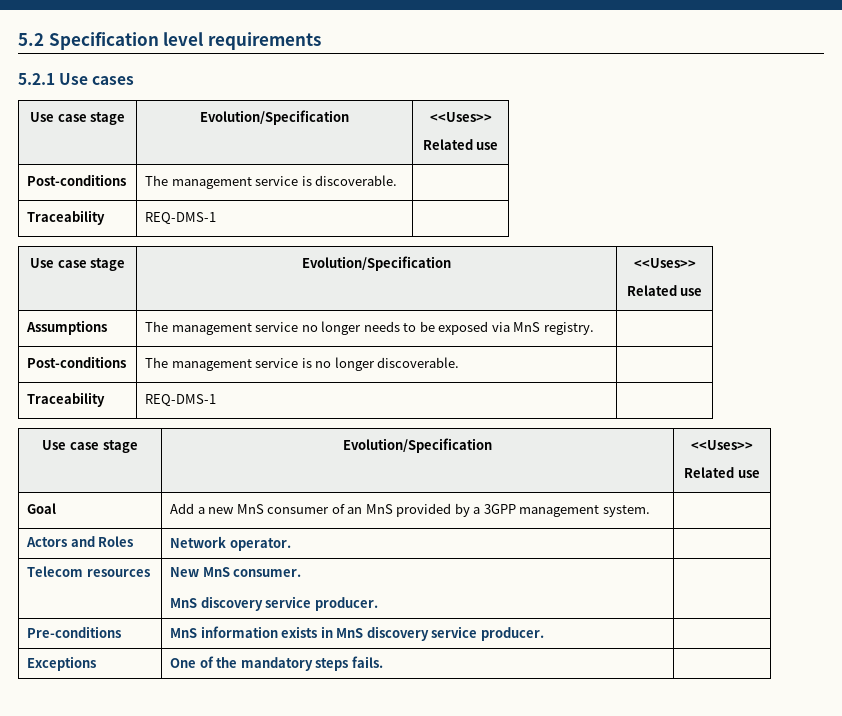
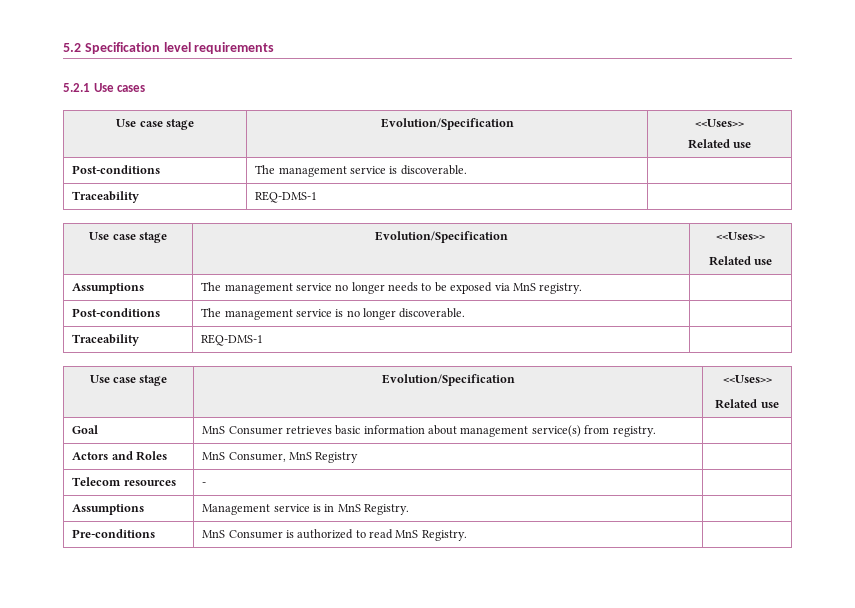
[170,503,650,517] [26,536,134,547] [170,536,291,551] [27,566,150,577] [170,567,302,577] [170,596,378,611] [27,626,122,638] [170,626,544,641] [27,656,97,671] [170,656,383,671] Add a new MnS consumer of an MnS provided by a 3GPP management system. | // Actors and Roles | Network operator. | // Telecom resources | New MnS consumer. // MnS discovery service producer. | // Pre-conditions | MnS information exists in MnS discovery service producer. | // Exceptions | One of the mandatory steps fails. -> [202,425,656,437] [72,451,167,461] [202,452,359,463] [72,477,176,486] [202,482,207,486] [72,504,145,515] [202,504,410,515] [72,529,156,538] [202,529,467,541] MnS Consumer retrieves basic information about management service(s) from registry. | // Actors and Roles | MnS Consumer, MnS Registry | // Telecom resources | - | // Assumptions | Management service is in MnS Registry. | // Pre-conditions | MnS Consumer is authorized to read MnS Registry.

